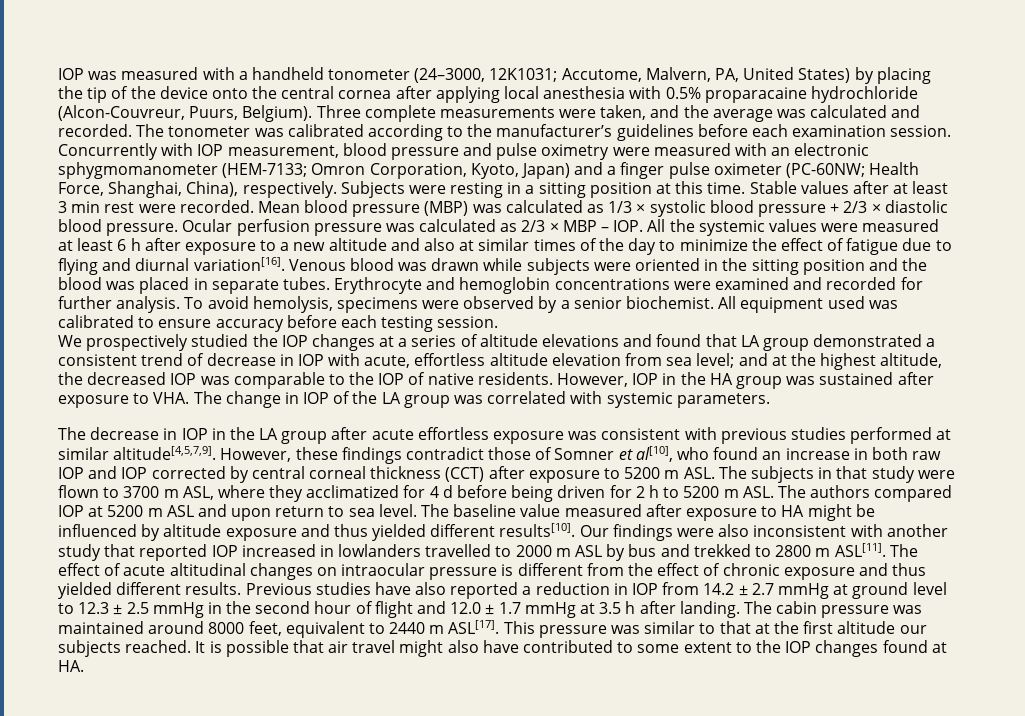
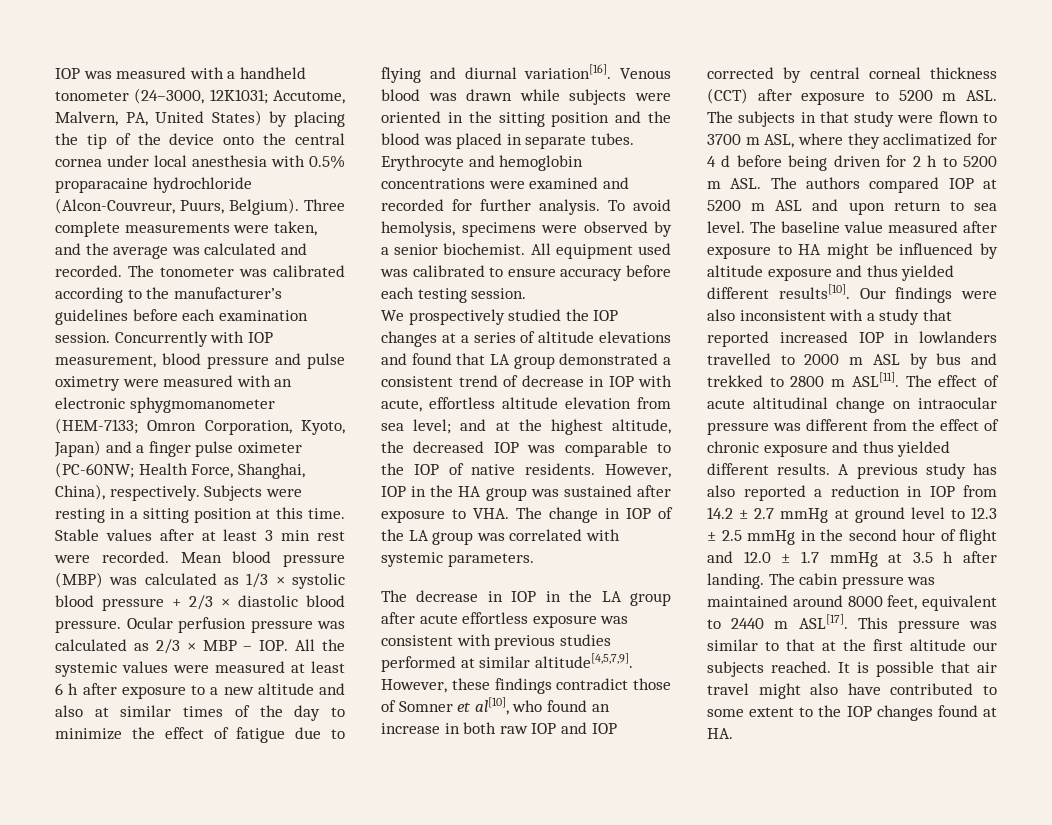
[395,86,500,103] after applying -> [107,155,149,167] under
[886,524,948,537] another -> [866,313,875,321] a
[211,544,316,557] IOP increased -> [779,331,884,343] increased IOP
[249,563,313,580] changes -> [836,397,885,413] change
[501,564,514,576] is -> [773,423,801,431] was
[245,582,411,595] Previous studies have -> [838,463,997,479] A previous study has

